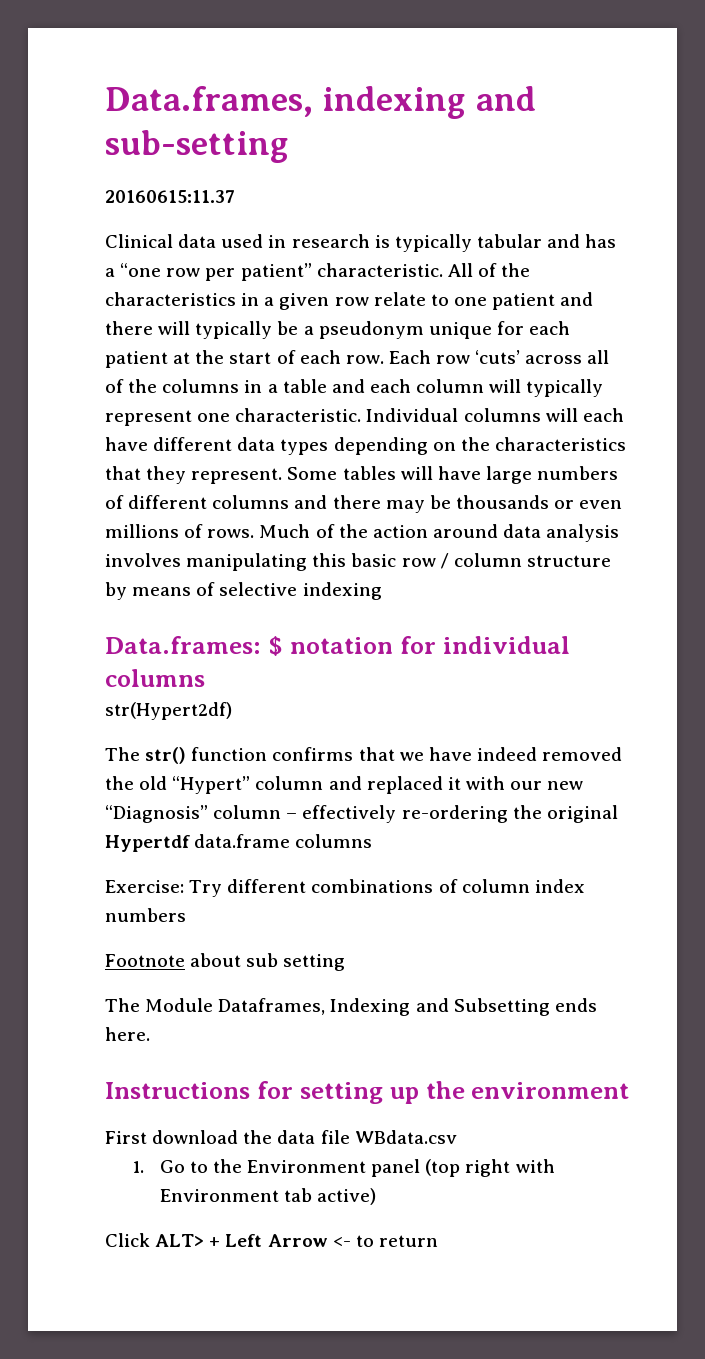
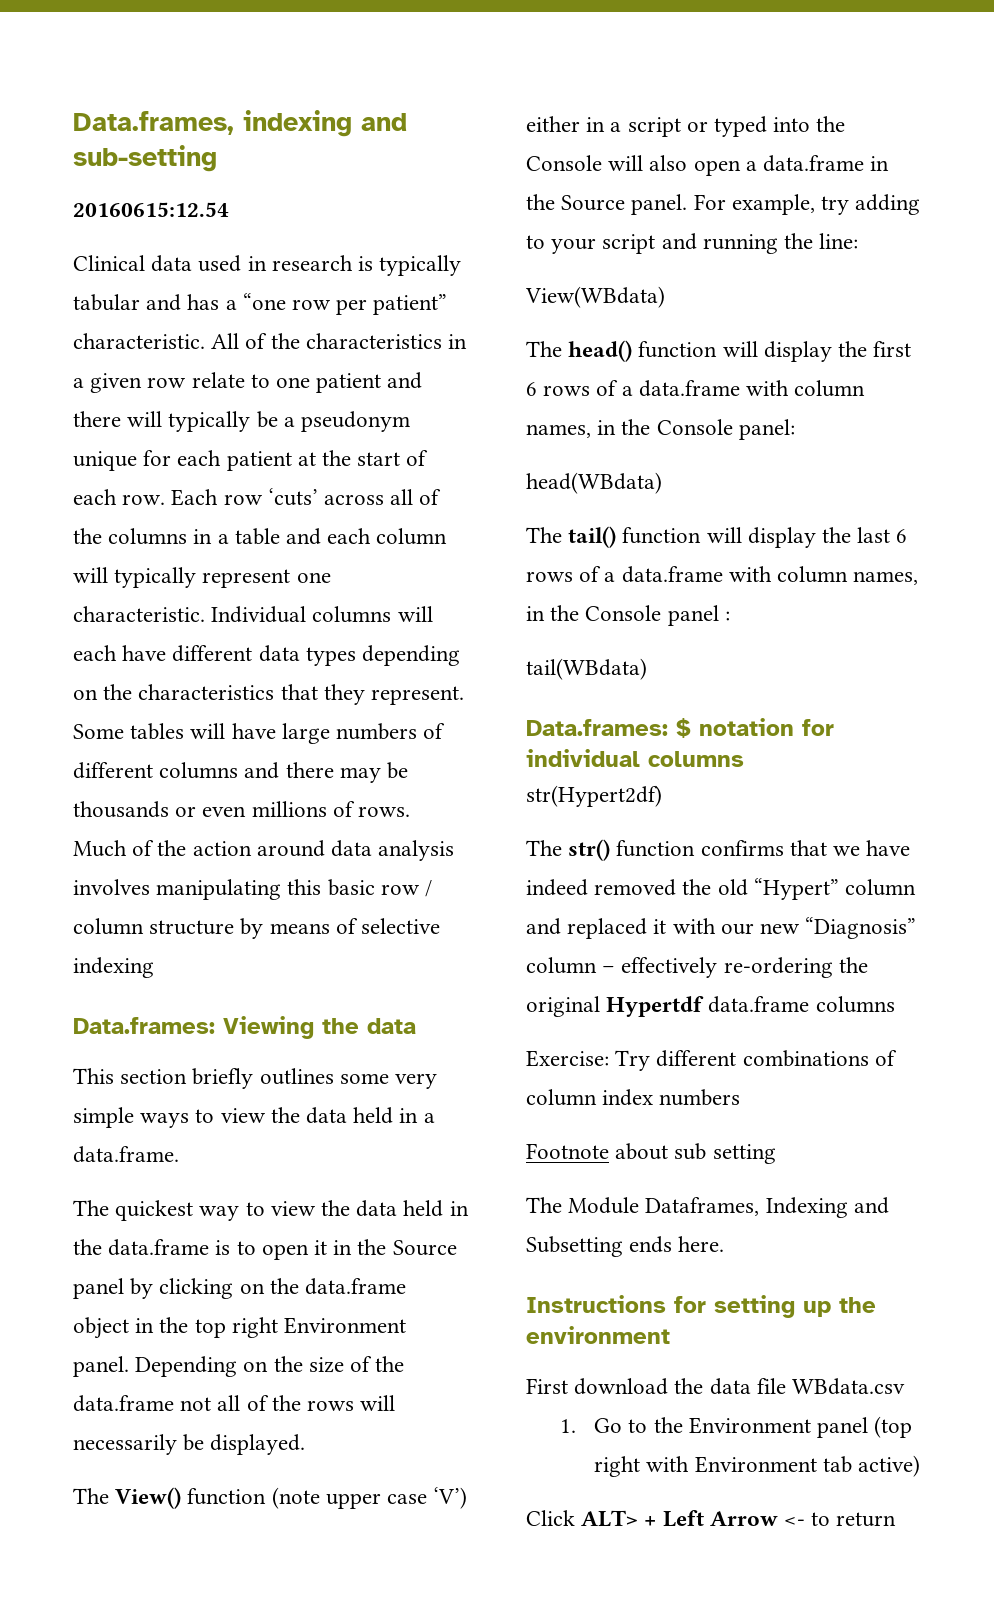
[105,190,235,203] 20160615:11.37 -> [73,202,229,217] 20160615:12.54
(382, 591) none -> [73,1016,416,1039] [73,1068,438,1089] [73,1107,435,1128] [73,1146,179,1163] [73,1200,469,1221] [73,1239,457,1260] [73,1278,407,1299] [73,1317,407,1339] [73,1356,405,1377] [73,1395,396,1412] [73,1434,306,1455] [73,1487,468,1509] [526,116,846,137] [526,155,890,176] [526,194,921,215] [526,233,859,254] [525,286,665,308] [526,340,912,362] [526,380,866,397] [526,419,795,440] [526,472,662,494] [526,526,908,548] [526,566,919,585] [526,605,730,626] [526,658,647,680] // Data.frames: Viewing the data // This section briefly outlines some very simple ways to view the data held in a data.frame. // The quickest way to view the data held in the data.frame is to open it in the Source panel by clicking on the data.frame object in the top right Environment panel. Depending on the size of the data.frame not all of the rows will necessarily be displayed. // The View() function (note upper case ‘V’) either in a script or typed into the Console will also open a data.frame in the Source panel. For example, try adding to your script and running the line: // View(WBdata) // The head() function will display the first 6 rows of a data.frame with column names, in the Console panel: // head(WBdata) // The tail() function will display the last 6 rows of a data.frame with column names, in the Console panel : // tail(WBdata)

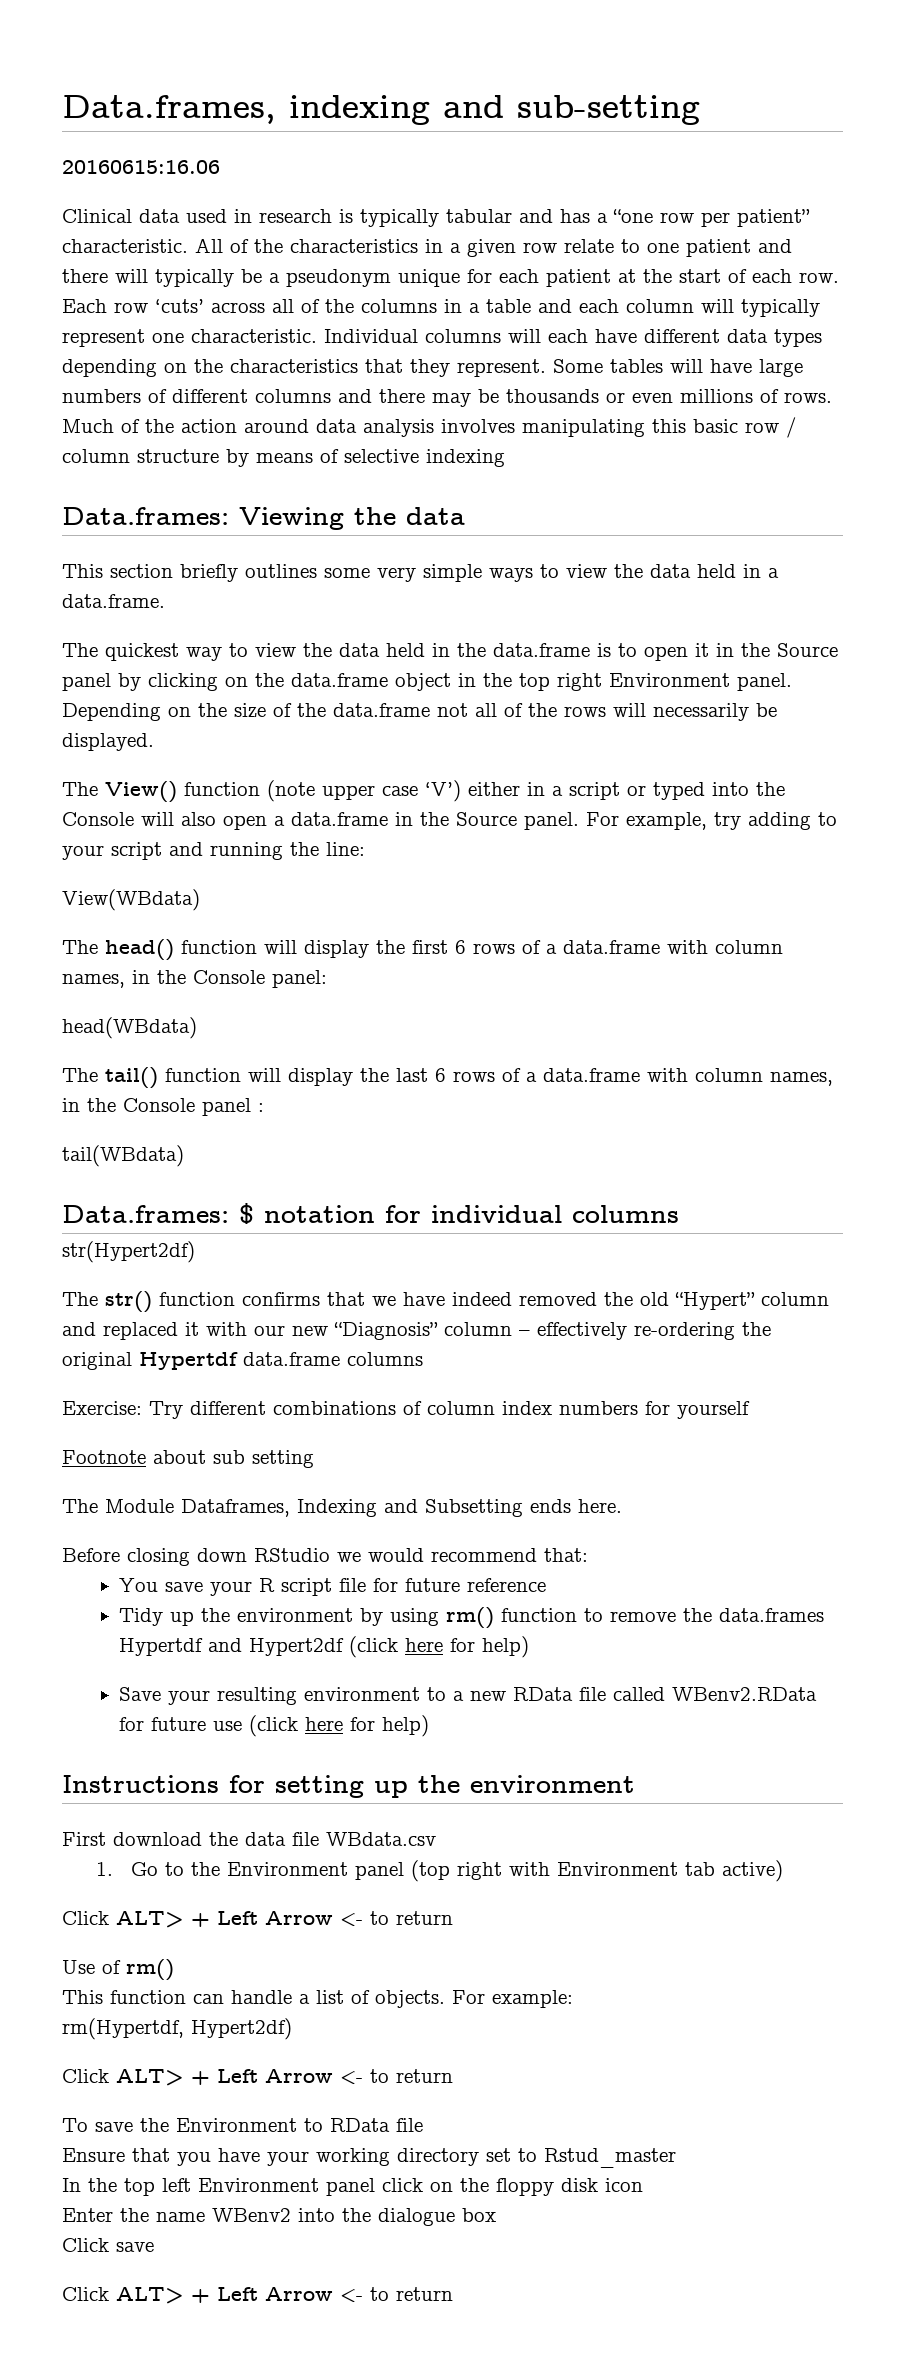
[73,202,229,217] 20160615:12.54 -> [62,160,220,174] 20160615:16.06
(741, 1097) none -> [645,1401,750,1419] for yourself
(725, 1244) none -> [62,1548,588,1566] [119,1578,547,1596] [119,1607,825,1629] [119,1636,530,1658] [119,1687,818,1705] [119,1715,430,1737] // Before closing down RStudio we would recommend that: // You save your R script file for future reference // Tidy up the environment by using rm() function to remove the data.frames Hypertdf and Hypert2df (click here for help) // Save your resulting environment to a new RData file called WBenv2.RData for future use (click here for help)
(897, 1519) none -> [62,1959,174,1981] [62,1990,573,2008] [62,2018,292,2040] [62,2069,453,2086] [62,2118,423,2132] [62,2148,676,2168] [62,2178,643,2196] [62,2208,496,2226] [62,2238,154,2252] [62,2287,453,2304] // Use of rm() // This function can handle a list of objects. For example: // rm(Hypertdf, Hypert2df) // Click ALT> + Left Arrow <- to return // To save the Environment to RData file // Ensure that you have your working directory set to Rstud_master // In the top left Environment panel click on the floppy disk icon // Enter the name WBenv2 into the dialogue box // Click save // Click ALT> + Left Arrow <- to return

